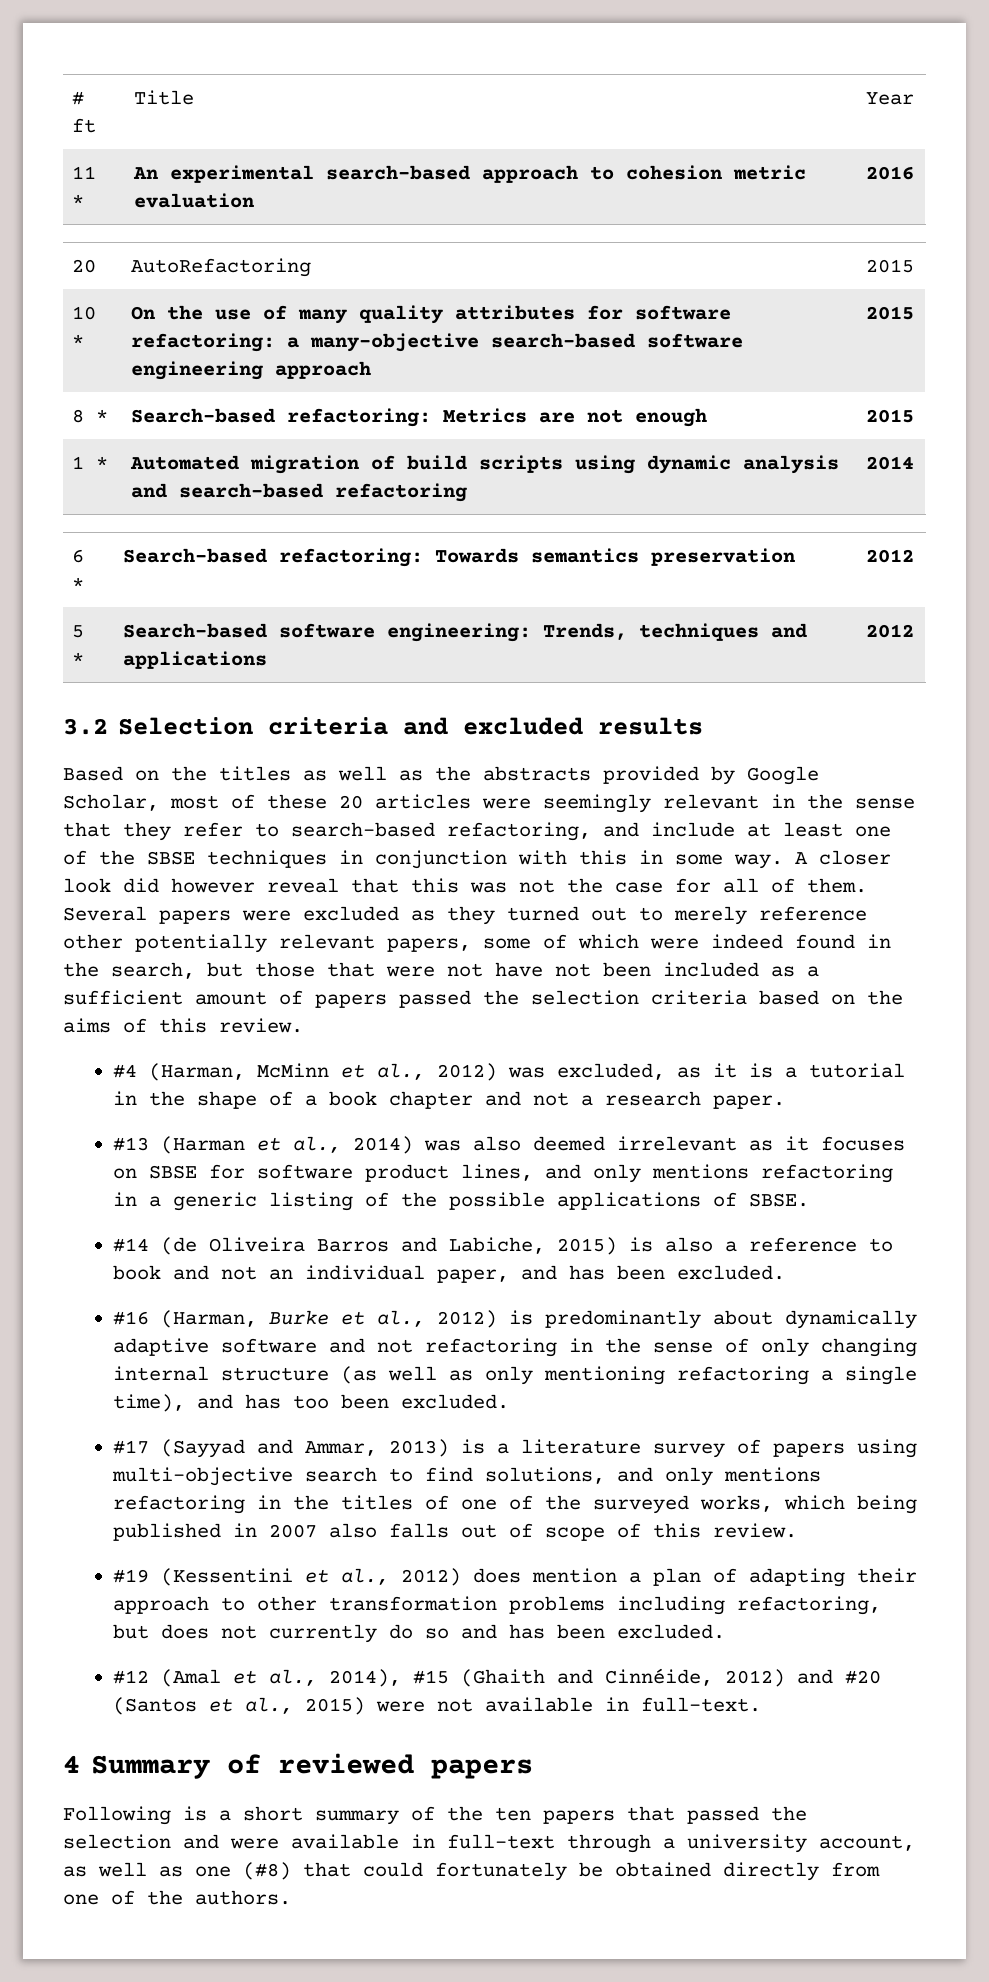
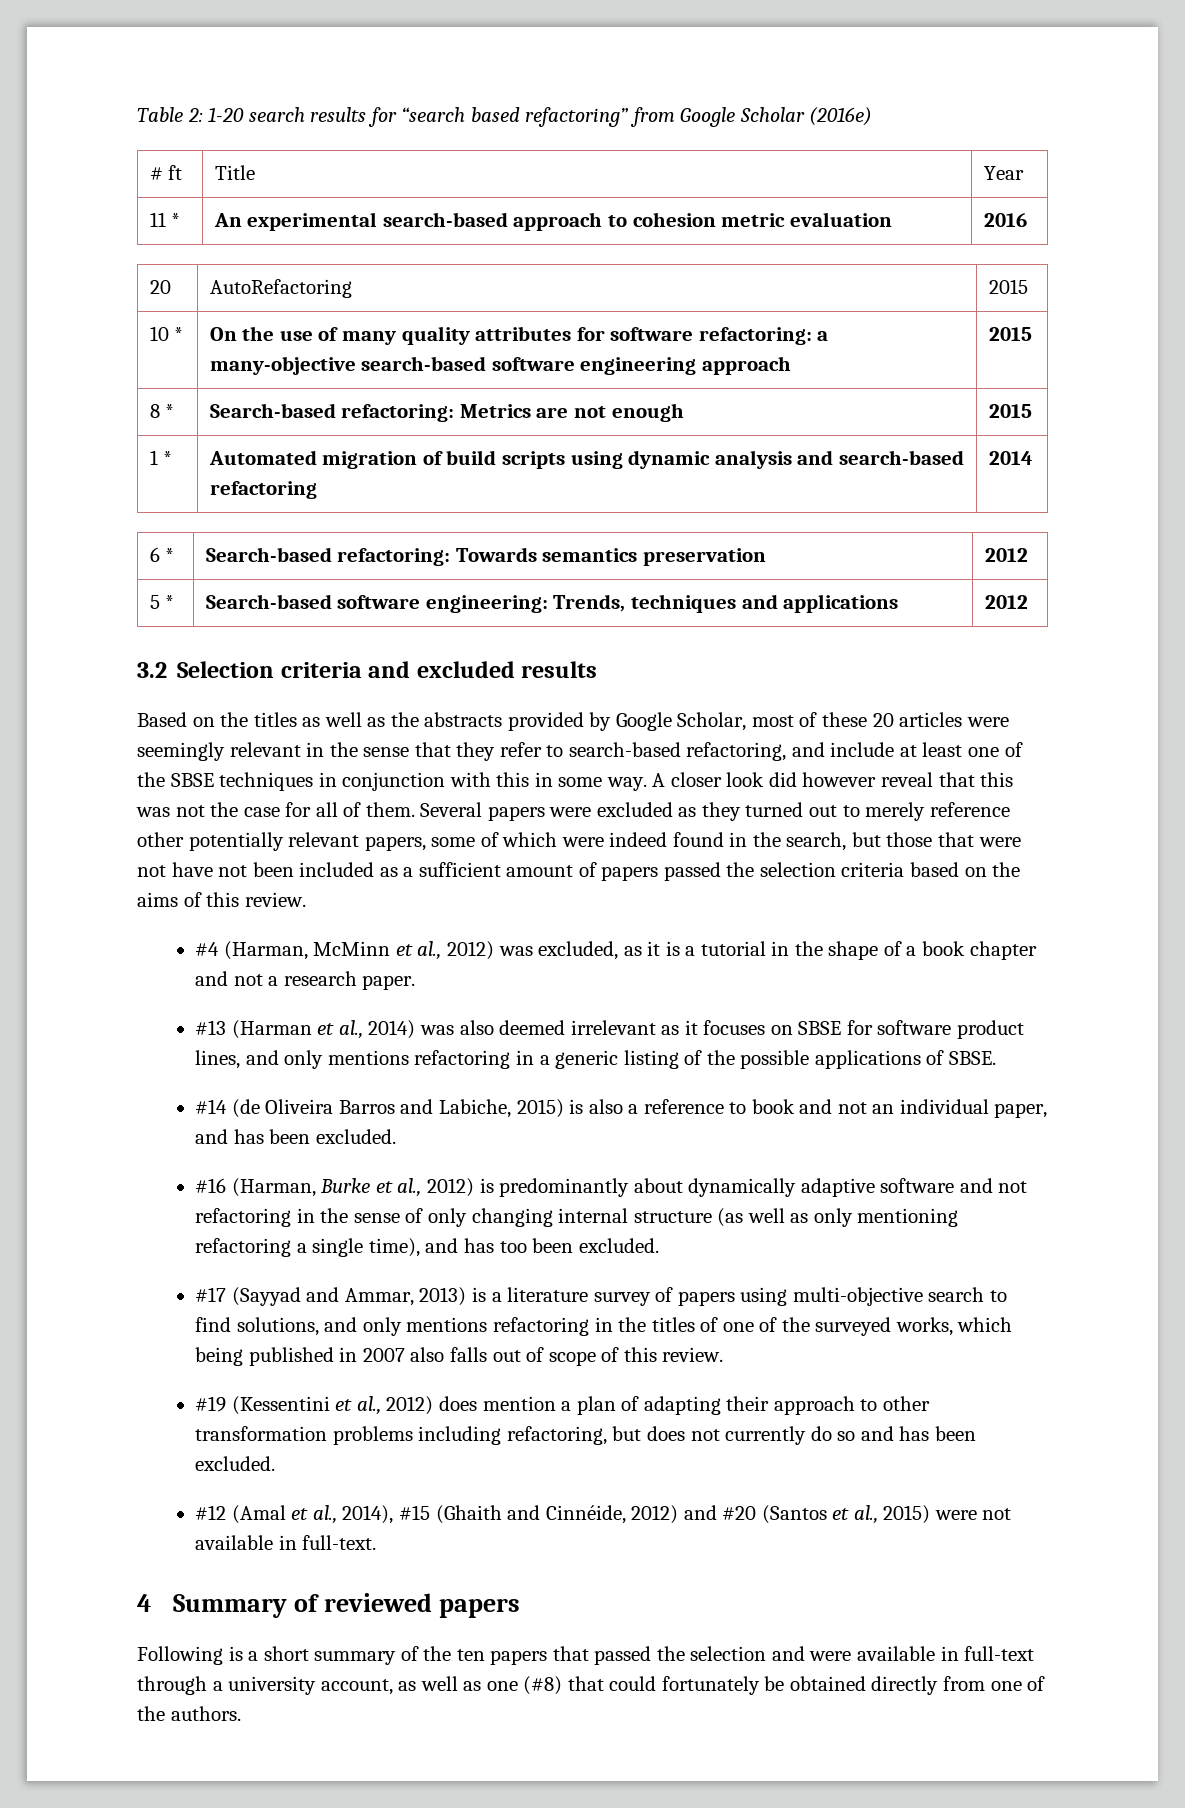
(72, 98) none -> [137,107,873,127] Table 2: 1-20 search results for “search based refactoring” from Google Scholar (2016e) //

